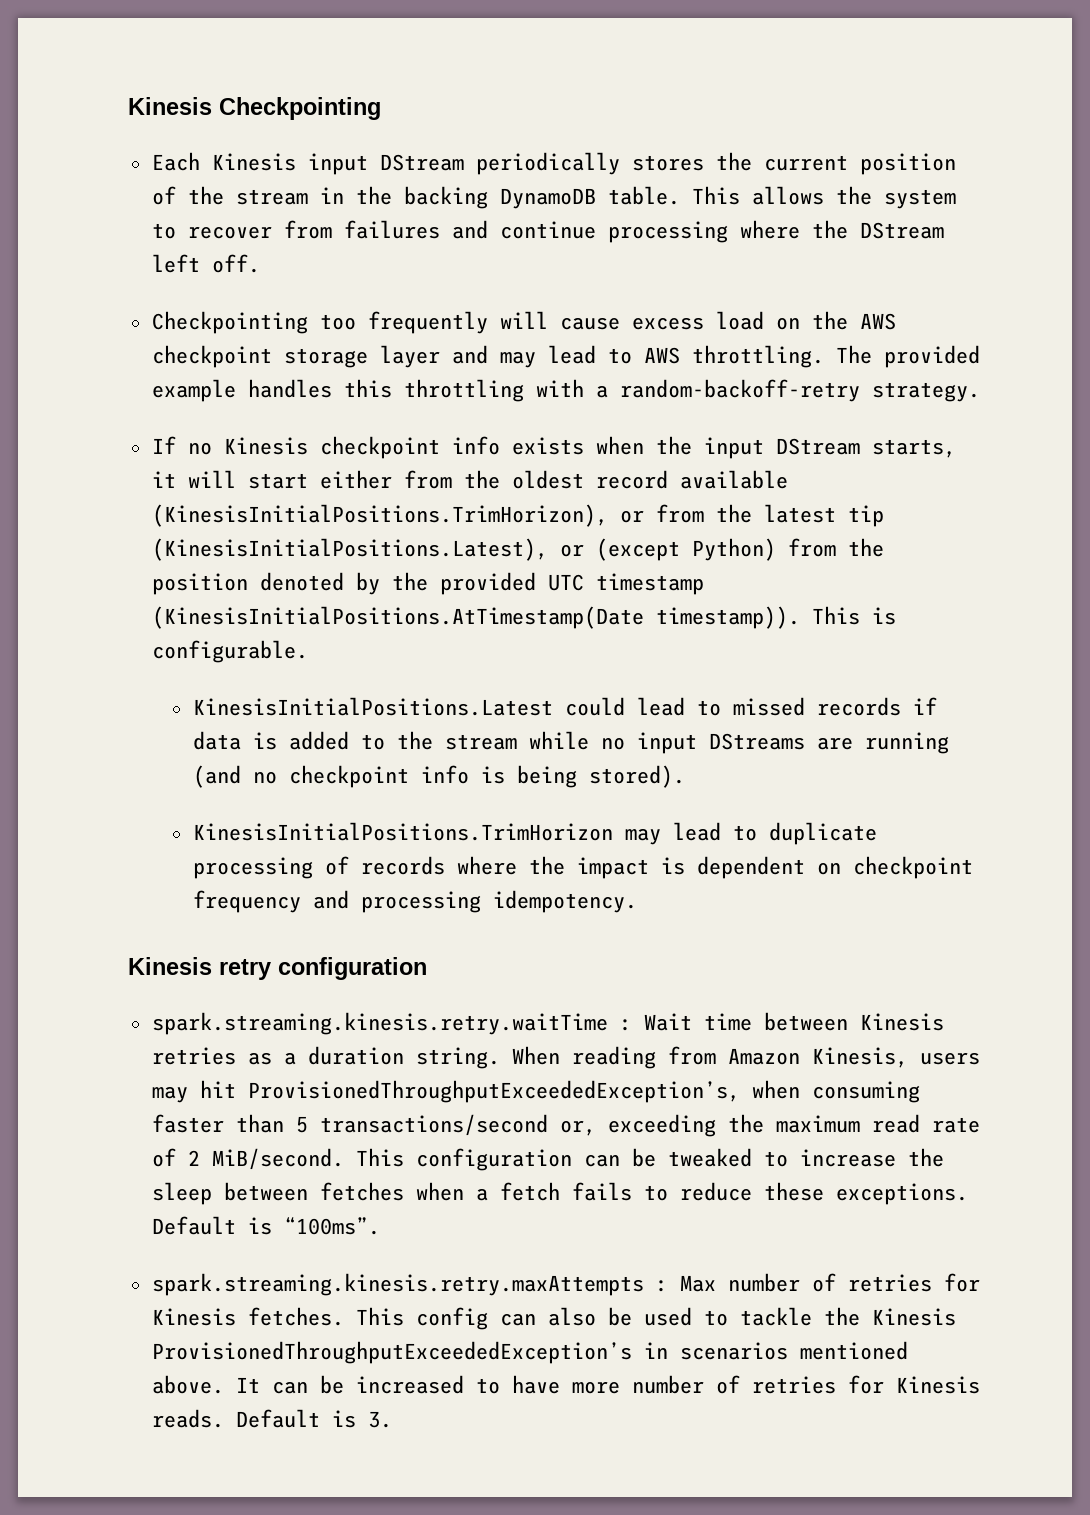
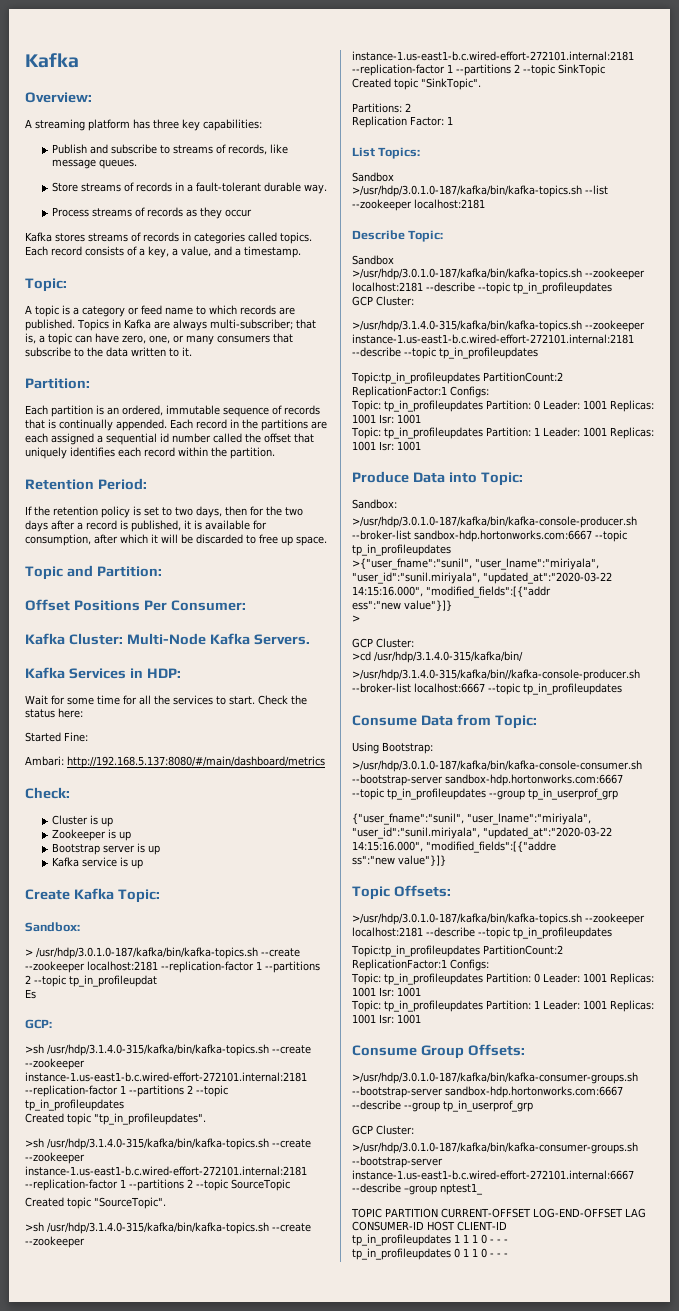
[128,97,381,120] [151,152,956,175] [151,186,956,209] [151,220,944,243] [151,254,260,273] [151,311,896,334] [151,345,980,368] [151,379,980,402] [151,436,956,459] [151,470,788,489] [151,504,884,527] [151,538,884,561] [151,572,704,595] [151,606,896,629] [151,640,308,663] [192,697,937,716] [192,731,949,754] [192,765,685,788] [192,822,877,845] [192,856,973,879] [192,890,637,913] [128,957,427,980] [151,1012,944,1035] [151,1046,980,1069] [151,1080,920,1103] [151,1114,980,1137] [151,1148,944,1171] [151,1182,968,1205] [151,1216,380,1235] [151,1273,980,1296] [151,1307,956,1330] [151,1341,908,1364] [151,1375,980,1394] [151,1409,392,1428] Kinesis Checkpointing // Each Kinesis input DStream periodically stores the current position of the stream in the backing DynamoDB table. This allows the system to recover from failures and continue processing where the DStream left off. // Checkpointing too frequently will cause excess load on the AWS checkpoint storage layer and may lead to AWS throttling. The provided example handles this throttling with a random-backoff-retry strategy. // If no Kinesis checkpoint info exists when the input DStream starts, it will start either from the oldest record available (KinesisInitialPositions.TrimHorizon), or from the latest tip (KinesisInitialPositions.Latest), or (except Python) from the position denoted by the provided UTC timestamp (KinesisInitialPositions.AtTimestamp(Date timestamp)). This is configurable. // KinesisInitialPositions.Latest could lead to missed records if data is added to the stream while no input DStreams are running (and no checkpoint info is being stored). // KinesisInitialPositions.TrimHorizon may lead to duplicate processing of records where the impact is dependent on checkpoint frequency and processing idempotency. // Kinesis retry configuration // spark.streaming.kinesis.retry.waitTime : Wait time between Kinesis retries as a duration string. When reading from Amazon Kinesis, users may hit ProvisionedThroughputExceededException’s, when consuming faster than 5 transactions/second or, exceeding the maximum read rate of 2 MiB/second. This configuration can be tweaked to increase the sleep between fetches when a fetch fails to reduce these exceptions. Default is “100ms”. // spark.streaming.kinesis.retry.maxAttempts : Max number of retries for Kinesis fetches. This config can also be used to tackle the Kinesis ProvisionedThroughputExceededException’s in scenarios mentioned above. It can be increased to have more number of retries for Kinesis reads. Default is 3. -> [25,53,79,68] [25,92,92,103] [25,119,262,131] [51,144,288,155] [51,159,137,169] [51,182,327,194] [51,207,252,219] [25,232,312,244] [25,246,301,258] [25,278,67,292] [25,305,295,317] [25,319,316,331] [25,333,293,345] [25,347,192,357] [25,378,90,389] [25,405,320,417] [25,419,327,431] [25,433,314,445] [25,447,275,459] [25,478,147,490] [25,506,303,518] [25,520,267,532] [25,534,327,546] [25,565,162,580] [25,599,246,611] [25,633,310,645] [25,667,181,679] [25,695,307,705] [25,708,83,718] [25,732,88,742] [25,756,325,768] [25,787,70,799] [51,815,113,827] [51,829,131,841] [51,843,160,855] [51,857,143,869] [25,888,160,903] [25,922,80,932] [25,947,300,959] [25,961,320,973] [25,975,157,987] [25,989,36,999] [25,1019,52,1029] [25,1044,311,1056] [25,1058,85,1070] [25,1072,307,1082] [25,1085,228,1097] [25,1099,124,1111] [25,1113,206,1125] [25,1138,311,1150] [25,1152,85,1164] [25,1166,307,1176] [25,1179,290,1191] [25,1197,166,1209] [25,1222,311,1234] [25,1236,85,1248] [352,51,634,61] [352,64,605,76] [352,78,481,90] [352,103,411,113] [352,116,453,128] [352,147,421,159] [352,172,394,182] [352,185,608,197] [352,199,485,211] [352,230,444,242] [352,255,394,265] [352,268,645,280] [352,282,612,294] [352,296,414,306] [352,320,645,332] [352,334,634,344] [352,347,538,359] [351,372,563,384] [352,386,489,398] [351,400,654,412] [352,414,421,424] [351,427,654,439] [352,441,421,451] [352,471,523,486] [352,499,397,509] [352,516,637,528] [352,530,627,542] [352,544,451,556] [352,558,599,570] [352,572,612,584] [352,586,551,598] [352,600,452,611] [352,615,360,622] [352,638,414,648] [352,651,523,663] [352,669,640,681] [352,683,622,695] [352,714,537,729] [352,742,433,754] [352,760,642,772] [352,774,623,786] [352,788,618,800] [352,813,591,825] [352,827,612,839] [352,841,556,853] [352,855,446,866] [352,885,451,900] [352,913,645,925] [352,927,612,939] [351,945,563,957] [352,959,489,971] [351,973,654,985] [352,987,421,997] [351,1000,654,1012] [352,1014,421,1024] [352,1044,525,1059] [352,1072,638,1084] [352,1086,623,1098] [352,1100,533,1112] [352,1125,414,1135] [352,1142,638,1154] [352,1156,443,1168] [352,1170,634,1180] [352,1183,483,1195] [351,1208,646,1218] [352,1221,507,1231] [352,1234,508,1246] [352,1248,508,1260] Kafka // Overview: // A streaming platform has three key capabilities: // Publish and subscribe to streams of records, like message queues. // Store streams of records in a fault-tolerant durable way. // Process streams of records as they occur // Kafka stores streams of records in categories called topics. Each record consists of a key, a value, and a timestamp. // Topic: // A topic is a category or feed name to which records are published. Topics in Kafka are always multi-subscriber; that is, a topic can have zero, one, or many consumers that subscribe to the data written to it. // Partition: // Each partition is an ordered, immutable sequence of records that is continually appended. Each record in the partitions are each assigned a sequential id number called the offset that uniquely identifies each record within the partition. // Retention Period: // If the retention policy is set to two days, then for the two days after a record is published, it is available for consumption, after which it will be discarded to free up space. // Topic and Partition: // Offset Positions Per Consumer: // Kafka Cluster: Multi-Node Kafka Servers. // Kafka Services in HDP: // Wait for some time for all the services to start. Check the status here: // Started Fine: // Ambari: http://192.168.5.137:8080/#/main/dashboard/metrics // Check: // Cluster is up // Zookeeper is up // Bootstrap server is up // Kafka service is up // Create Kafka Topic: // Sandbox: // > /usr/hdp/3.0.1.0-187/kafka/bin/kafka-topics.sh --create --zookeeper localhost:2181 --replication-factor 1 --partitions 2 --topic tp_in_profileupdat // Es // GCP: // >sh /usr/hdp/3.1.4.0-315/kafka/bin/kafka-topics.sh --create --zookeeper instance-1.us-east1-b.c.wired-effort-272101.internal:2181 --replication-factor 1 --partitions 2 --topic tp_in_profileupdates // Created topic "tp_in_profileupdates". // >sh /usr/hdp/3.1.4.0-315/kafka/bin/kafka-topics.sh --create --zookeeper instance-1.us-east1-b.c.wired-effort-272101.internal:2181 --replication-factor 1 --partitions 2 --topic SourceTopic // Created topic "SourceTopic". // >sh /usr/hdp/3.1.4.0-315/kafka/bin/kafka-topics.sh --create --zookeeper instance-1.us-east1-b.c.wired-effort-272101.internal:2181 --replication-factor 1 --partitions 2 --topic SinkTopic // Created topic "SinkTopic". // Partitions: 2 // Replication Factor: 1 // List Topics: // Sandbox // >/usr/hdp/3.0.1.0-187/kafka/bin/kafka-topics.sh --list --zookeeper localhost:2181 // Describe Topic: // Sandbox // >/usr/hdp/3.0.1.0-187/kafka/bin/kafka-topics.sh --zookeeper localhost:2181 --describe --topic tp_in_profileupdates // GCP Cluster: // >/usr/hdp/3.1.4.0-315/kafka/bin/kafka-topics.sh --zookeeper instance-1.us-east1-b.c.wired-effort-272101.internal:2181 --describe --topic tp_in_profileupdates // Topic:tp_in_profileupdates PartitionCount:2 ReplicationFactor:1 Configs: // Topic: tp_in_profileupdates Partition: 0 Leader: 1001 Replicas: 1001 Isr: 1001 // Topic: tp_in_profileupdates Partition: 1 Leader: 1001 Replicas: 1001 Isr: 1001 // Produce Data into Topic: // Sandbox: // >/usr/hdp/3.0.1.0-187/kafka/bin/kafka-console-producer.sh --broker-list sandbox-hdp.hortonworks.com:6667 --topic tp_in_profileupdates // >{"user_fname":"sunil", "user_lname":"miriyala", "user_id":"sunil.miriyala", "updated_at":"2020-03-22 14:15:16.000", "modified_fields":[{"addr // ess":"new value"}]} // > // GCP Cluster: // >cd /usr/hdp/3.1.4.0-315/kafka/bin/ // >/usr/hdp/3.1.4.0-315/kafka/bin//kafka-console-producer.sh --broker-list localhost:6667 --topic tp_in_profileupdates // Consume Data from Topic: // Using Bootstrap: // >/usr/hdp/3.0.1.0-187/kafka/bin/kafka-console-consumer.sh --bootstrap-server sandbox-hdp.hortonworks.com:6667 --topic tp_in_profileupdates --group tp_in_userprof_grp // {"user_fname":"sunil", "user_lname":"miriyala", "user_id":"sunil.miriyala", "updated_at":"2020-03-22 14:15:16.000", "modified_fields":[{"addre // ss":"new value"}]} // Topic Offsets: // >/usr/hdp/3.0.1.0-187/kafka/bin/kafka-topics.sh --zookeeper localhost:2181 --describe --topic tp_in_profileupdates // Topic:tp_in_profileupdates PartitionCount:2 ReplicationFactor:1 Configs: // Topic: tp_in_profileupdates Partition: 0 Leader: 1001 Replicas: 1001 Isr: 1001 // Topic: tp_in_profileupdates Partition: 1 Leader: 1001 Replicas: 1001 Isr: 1001 // Consume Group Offsets: // >/usr/hdp/3.0.1.0-187/kafka/bin/kafka-consumer-groups.sh --bootstrap-server sandbox-hdp.hortonworks.com:6667 --describe --group tp_in_userprof_grp // GCP Cluster: // >/usr/hdp/3.0.1.0-187/kafka/bin/kafka-consumer-groups.sh --bootstrap-server instance-1.us-east1-b.c.wired-effort-272101.internal:6667 --describe –group nptest1_ // TOPIC PARTITION CURRENT-OFFSET LOG-END-OFFSET LAG CONSUMER-ID HOST CLIENT-ID // tp_in_profileupdates 1 1 1 0 - - - // tp_in_profileupdates 0 1 1 0 - - -

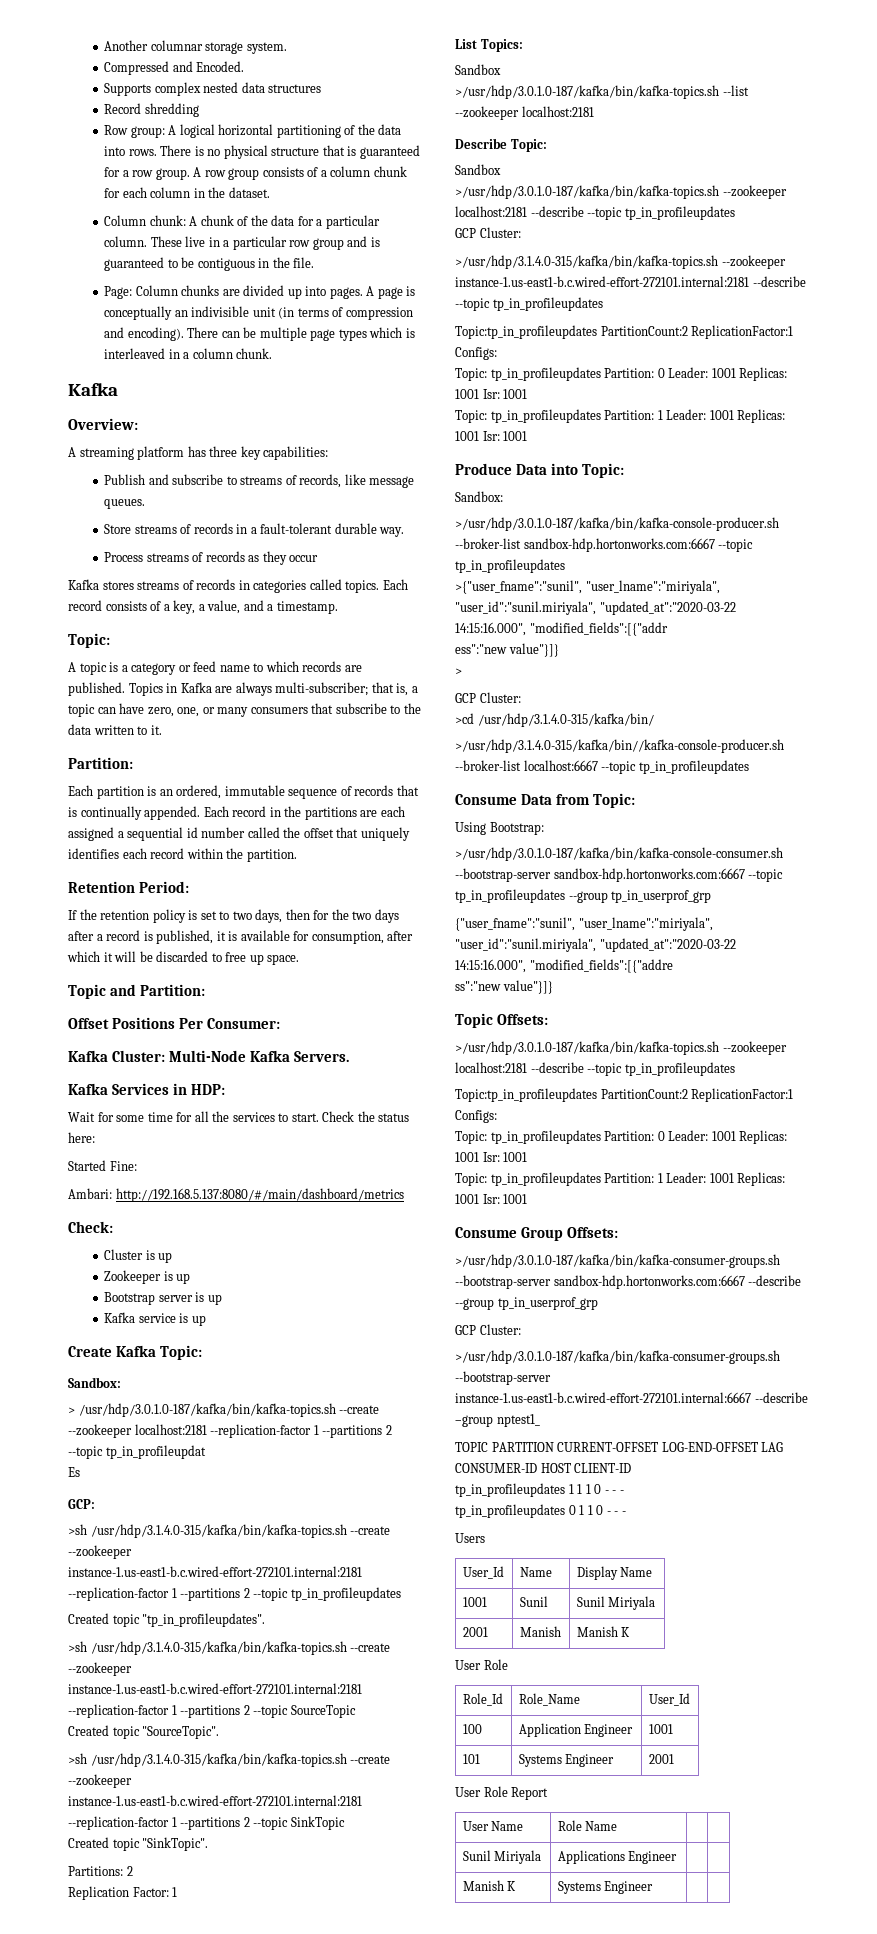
(25, 60) none -> [104,40,287,54] [104,61,245,75] [104,82,322,96] [104,103,199,117] [104,124,402,138] [104,145,420,159] [104,166,407,180] [104,187,270,198] [104,215,380,229] [104,236,380,250] [104,257,315,271] [104,285,416,299] [104,306,413,320] [104,327,415,341] [104,348,273,359] Another columnar storage system. // Compressed and Encoded. // Supports complex nested data structures // Record shredding // Row group: A logical horizontal partitioning of the data into rows. There is no physical structure that is guaranteed for a row group. A row group consists of a column chunk for each column in the dataset. // Column chunk: A chunk of the data for a particular column. These live in a particular row group and is guaranteed to be contiguous in the file. // Page: Column chunks are divided up into pages. A page is conceptually an indivisible unit (in terms of compression and encoding). There can be multiple page types which is interleaved in a column chunk. //
(508, 1255) none -> [455,1533,485,1543] [462,1566,504,1579] [519,1567,552,1577] [576,1566,653,1580] [462,1597,487,1607] [519,1596,548,1607] [576,1596,656,1610] [462,1627,488,1637] [519,1626,561,1637] [576,1626,631,1637] [455,1659,508,1670] [462,1693,503,1706] [518,1693,580,1706] [648,1693,690,1706] [462,1724,482,1734] [518,1723,634,1737] [648,1724,673,1734] [462,1754,480,1764] [518,1754,615,1767] [648,1754,674,1764] [455,1786,549,1800] [462,1821,524,1831] [557,1820,618,1831] [462,1850,542,1864] [557,1850,678,1864] [462,1880,517,1891] [557,1881,654,1894] // Users // User_Id | Name | Display Name // 1001 | Sunil | Sunil Miriyala // 2001 | Manish | Manish K // User Role // Role_Id | Role_Name | User_Id // 100 | Application Engineer | 1001 // 101 | Systems Engineer | 2001 // User Role Report // User Name | Role Name | | // Sunil Miriyala | Applications Engineer | | // Manish K | Systems Engineer | |

